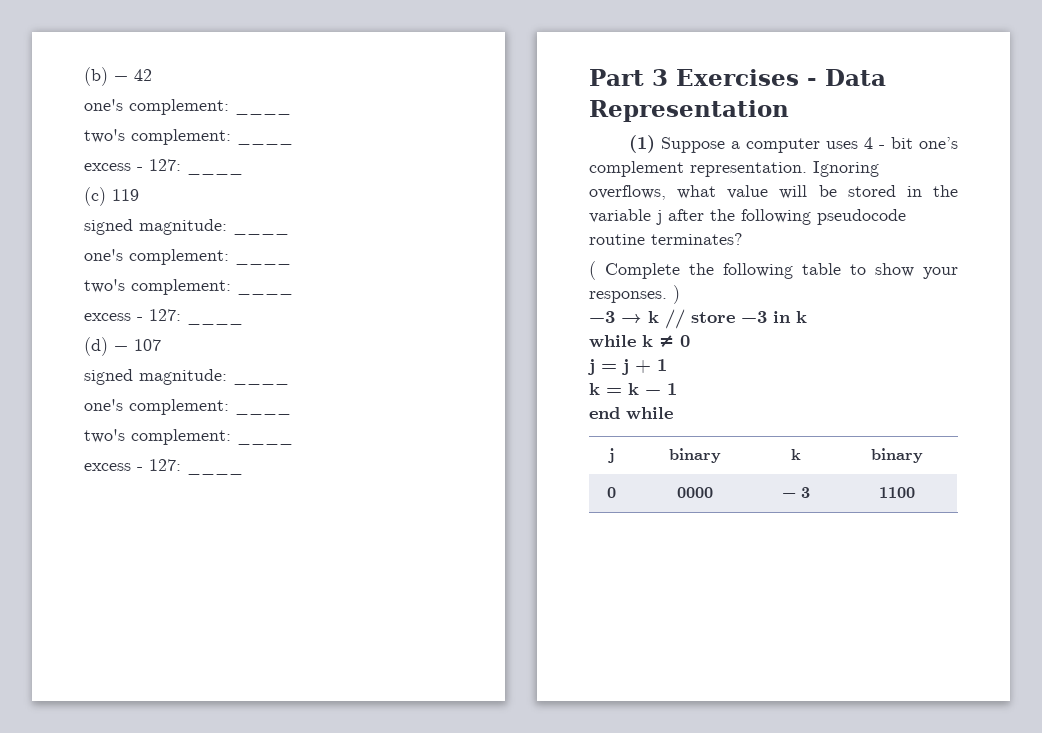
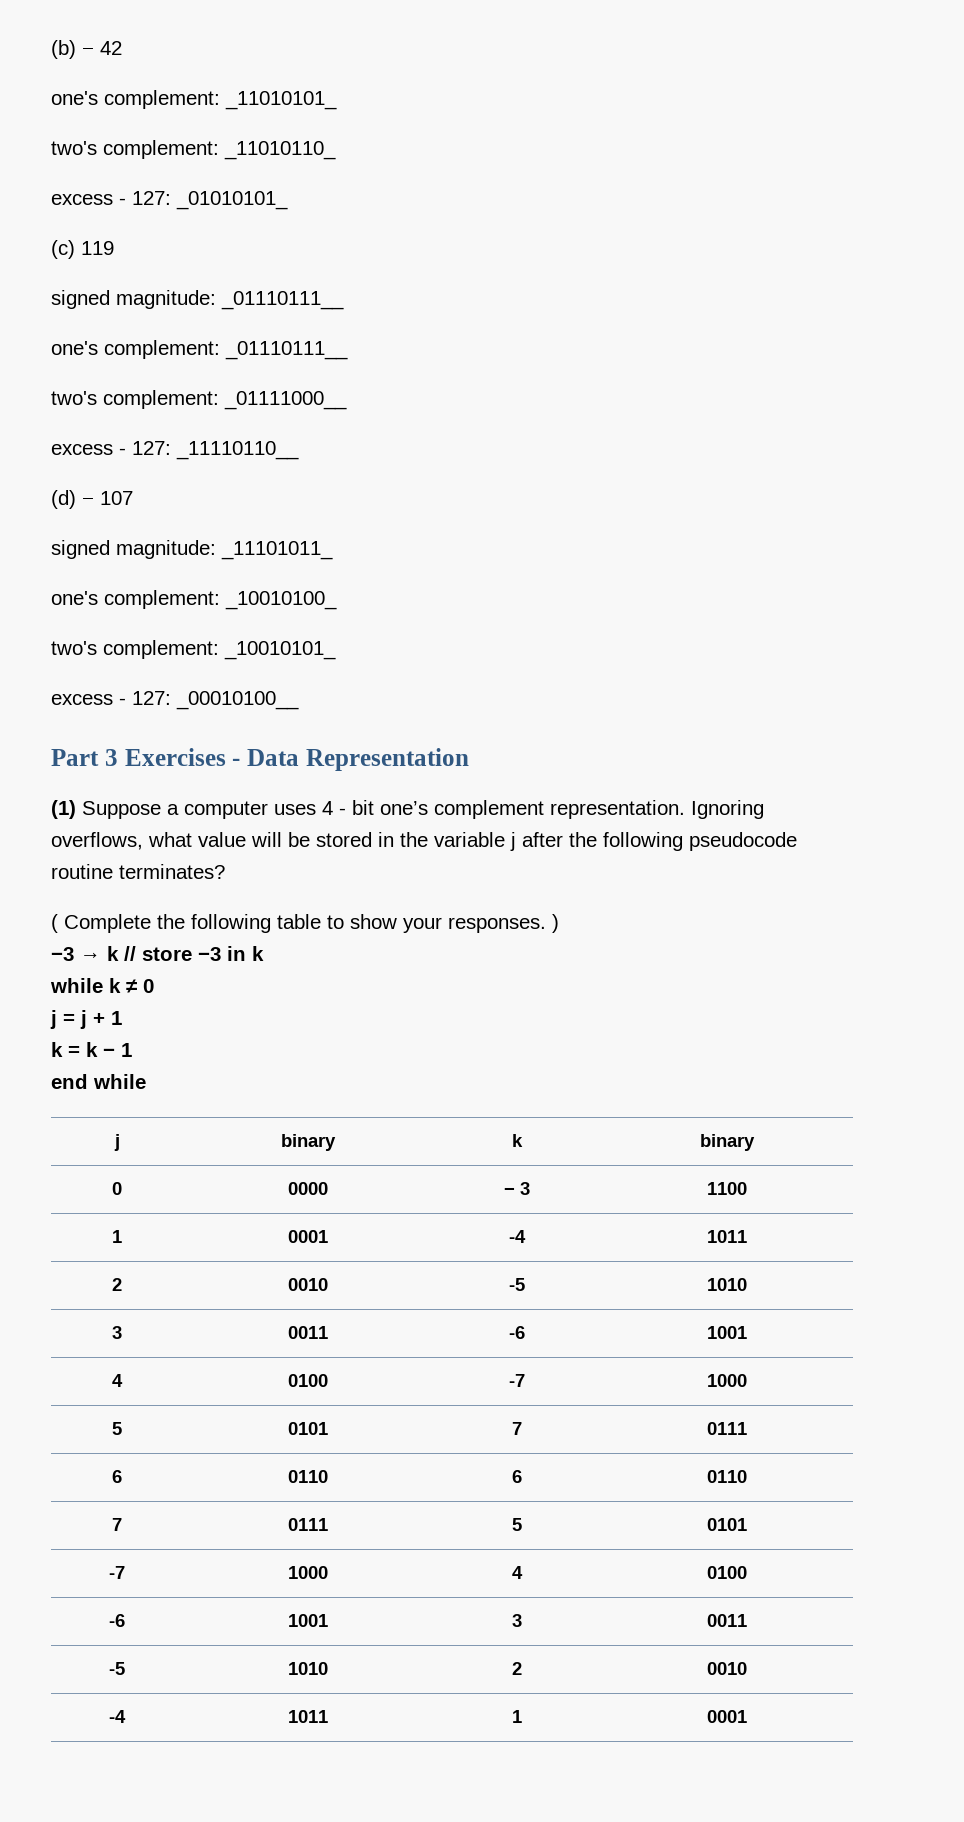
[235,111,291,115] [84,129,293,145] [84,159,181,171] [187,171,243,175] ____ // two's complement: ____ // excess - 127: ____ -> [225,91,337,110] [51,140,336,160] [51,191,288,210] _11010101_ // two's complement: _11010110_ // excess - 127: _01010101_
[233,231,289,235] [84,249,291,265] [84,279,293,295] [84,309,181,321] [187,321,243,325] ____ // one's complement: ____ // two's complement: ____ // excess - 127: ____ -> [221,291,344,310] [51,340,348,360] [51,390,347,410] [51,441,299,460] _01110111__ // one's complement: _01110111__ // two's complement: _01111000__ // excess - 127: _11110110__
[233,381,289,385] [84,399,291,415] [84,429,293,445] [84,459,181,471] [187,471,243,475] ____ // one's complement: ____ // two's complement: ____ // excess - 127: ____ -> [221,541,333,560] [51,590,337,610] [51,640,336,660] [51,691,299,710] _11101011_ // one's complement: _10010100_ // two's complement: _10010101_ // excess - 127: _00010100__
(915, 492) none -> [112,1230,122,1243] [288,1230,328,1243] [509,1230,526,1243] [706,1230,747,1243] [112,1278,122,1291] [288,1278,328,1291] [509,1278,525,1291] [706,1278,747,1291] [112,1326,122,1339] [288,1326,328,1339] [509,1326,525,1339] [706,1326,747,1339] [112,1374,123,1387] [288,1374,328,1387] [509,1374,525,1387] [706,1374,747,1387] [112,1422,122,1435] [288,1422,328,1435] [512,1422,522,1435] [706,1422,747,1435] [112,1470,122,1483] [288,1470,328,1483] [512,1470,522,1483] [706,1470,747,1483] [112,1518,122,1531] [288,1518,328,1531] [512,1518,522,1531] [706,1518,747,1531] [109,1566,125,1579] [288,1566,328,1579] [512,1566,523,1579] [706,1566,747,1579] [109,1614,125,1627] [288,1614,328,1627] [512,1614,522,1627] [706,1614,747,1627] [109,1662,125,1675] [288,1662,328,1675] [512,1662,522,1675] [706,1662,747,1675] [109,1710,126,1723] [288,1710,328,1723] [512,1710,522,1723] [706,1710,747,1723] // 1 | 0001 | -4 | 1011 // 2 | 0010 | -5 | 1010 // 3 | 0011 | -6 | 1001 // 4 | 0100 | -7 | 1000 // 5 | 0101 | 7 | 0111 // 6 | 0110 | 6 | 0110 // 7 | 0111 | 5 | 0101 // -7 | 1000 | 4 | 0100 // -6 | 1001 | 3 | 0011 // -5 | 1010 | 2 | 0010 // -4 | 1011 | 1 | 0001

